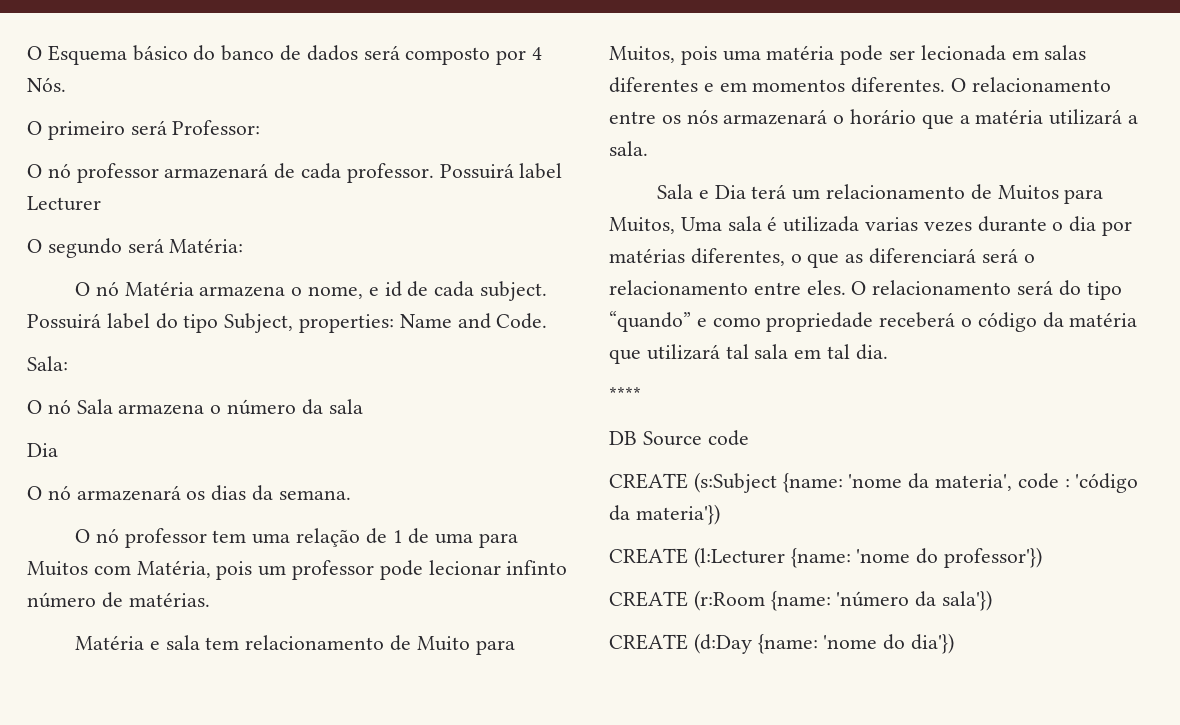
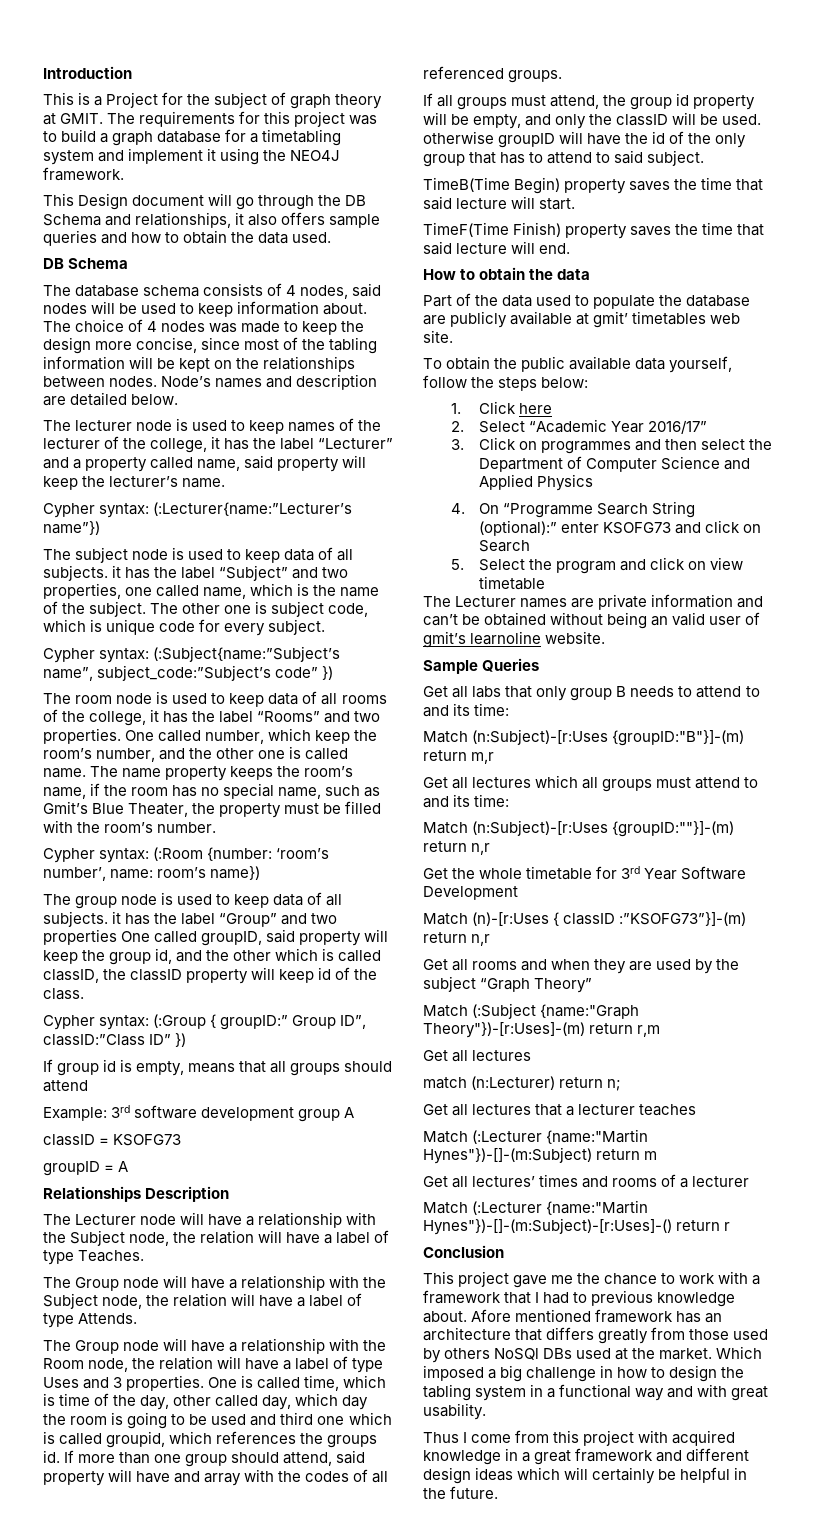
[27,45,543,65] [27,77,66,92] [27,120,261,140] [27,163,563,183] [27,196,101,211] [27,238,244,258] [74,281,548,301] [27,313,548,333] [27,356,68,371] [27,399,363,415] [27,443,58,457] [27,485,351,501] [74,528,519,548] [27,560,568,580] [27,592,210,608] [74,635,515,655] [609,45,1087,65] [609,77,1111,93] [609,109,1139,129] [609,141,648,156] [656,184,1104,204] [609,216,1133,236] [609,248,1035,268] [609,280,1122,300] [609,311,1138,332] [609,344,888,364] [609,387,641,402] [609,430,749,446] [609,472,1139,493] [609,504,720,525] [609,547,1043,568] [609,590,993,611] [609,633,955,654] O Esquema básico do banco de dados será composto por 4 Nós. // O primeiro será Professor: // O nó professor armazenará de cada professor. Possuirá label Lecturer // O segundo será Matéria: // O nó Matéria armazena o nome, e id de cada subject. Possuirá label do tipo Subject, properties: Name and Code. // Sala: // O nó Sala armazena o número da sala // Dia // O nó armazenará os dias da semana. // O nó professor tem uma relação de 1 de uma para Muitos com Matéria, pois um professor pode lecionar infinto número de matérias. // Matéria e sala tem relacionamento de Muito para Muitos, pois uma matéria pode ser lecionada em salas diferentes e em momentos diferentes. O relacionamento entre os nós armazenará o horário que a matéria utilizará a sala. // Sala e Dia terá um relacionamento de Muitos para Muitos, Uma sala é utilizada varias vezes durante o dia por matérias diferentes, o que as diferenciará será o relacionamento entre eles. O relacionamento será do tipo “quando” e como propriedade receberá o código da matéria que utilizará tal sala em tal dia. // **** // DB Source code // CREATE (s:Subject {name: 'nome da materia', code : 'código da materia'}) // CREATE (l:Lecturer {name: 'nome do professor'}) // CREATE (r:Room {name: 'número da sala'}) // CREATE (d:Day {name: 'nome do dia'}) -> [43,66,132,79] [43,92,383,109] [43,111,378,127] [43,129,342,146] [43,148,341,165] [43,167,124,181] [43,193,367,210] [43,212,381,228] [43,230,332,246] [43,258,129,269] [43,283,382,299] [43,301,368,317] [43,319,365,335] [43,337,378,354] [43,356,356,372] [43,374,378,390] [43,392,179,406] [43,418,382,434] [43,436,394,453] [43,455,367,472] [43,476,226,490] [43,502,353,518] [43,521,100,535] [43,547,354,563] [43,565,349,581] [43,583,380,599] [43,601,369,617] [43,619,326,636] [43,646,341,663] [43,665,334,681] [43,691,387,707] [43,709,381,726] [43,728,378,744] [43,746,349,762] [43,766,354,781] [43,783,381,799] [43,801,382,818] [43,820,217,833] [43,847,330,863] [43,866,261,881] [43,892,343,909] [43,911,338,927] [43,929,389,946] [43,948,382,965] [43,967,378,984] [43,988,84,1000] [43,1014,367,1030] [43,1033,187,1047] [43,1059,393,1076] [43,1080,88,1092] [43,1105,355,1122] [43,1134,182,1146] [43,1161,129,1176] [43,1186,230,1202] [43,1212,377,1228] [43,1230,390,1246] [43,1250,145,1265] [43,1275,387,1291] [43,1293,363,1309] [43,1313,138,1328] [43,1338,387,1354] [43,1356,384,1373] [43,1375,387,1391] [43,1393,369,1410] [43,1412,392,1429] [43,1431,378,1448] [43,1450,366,1467] [43,1469,389,1486] [423,66,563,83] [423,93,756,110] [423,112,762,129] [423,131,747,148] [423,150,705,167] [423,177,764,194] [423,196,576,210] [423,222,765,239] [423,241,571,255] [423,267,591,280] [423,293,751,309] [423,311,741,328] [423,330,453,343] [423,356,733,373] [423,375,589,391] [450,401,553,414] [450,419,708,434] [450,437,773,454] [478,456,751,472] [478,474,594,491] [450,501,696,518] [478,520,762,536] [478,540,530,552] [450,557,744,574] [478,576,545,590] [423,594,764,610] [423,612,761,629] [423,631,606,648] [423,658,540,674] [423,686,760,701] [423,703,510,717] [423,729,745,746] [423,750,495,764] [423,775,759,792] [423,794,510,808] [423,820,735,837] [423,841,491,855] [423,866,747,880] [423,886,518,900] [423,912,747,926] [423,932,491,946] [423,959,740,974] [423,976,593,993] [423,1003,640,1019] [423,1022,661,1038] [423,1050,532,1062] [423,1076,622,1091] [423,1104,697,1116] [423,1129,649,1144] [423,1147,658,1164] [423,1174,750,1188] [423,1200,649,1215] [423,1218,731,1235] [423,1245,504,1258] [423,1271,761,1288] [423,1290,736,1307] [423,1309,723,1323] [423,1327,769,1344] [423,1346,763,1363] [423,1365,745,1382] [423,1384,769,1401] [423,1403,486,1420] [423,1430,736,1446] [423,1448,750,1465] [423,1467,748,1484] [423,1486,499,1499] Introduction // This is a Project for the subject of graph theory at GMIT. The requirements for this project was to build a graph database for a timetabling system and implement it using the NEO4J framework. // This Design document will go through the DB Schema and relationships, it also offers sample queries and how to obtain the data used. // DB Schema // The database schema consists of 4 nodes, said nodes will be used to keep information about. The choice of 4 nodes was made to keep the design more concise, since most of the tabling information will be kept on the relationships between nodes. Node’s names and description are detailed below. // The lecturer node is used to keep names of the lecturer of the college, it has the label “Lecturer” and a property called name, said property will keep the lecturer’s name. // Cypher syntax: (:Lecturer{name:”Lecturer’s name”}) // The subject node is used to keep data of all subjects. it has the label “Subject” and two properties, one called name, which is the name of the subject. The other one is subject code, which is unique code for every subject. // Cypher syntax: (:Subject{name:”Subject’s name”, subject_code:”Subject’s code” }) // The room node is used to keep data of all rooms of the college, it has the label “Rooms” and two properties. One called number, which keep the room’s number, and the other one is called name. The name property keeps the room’s name, if the room has no special name, such as Gmit’s Blue Theater, the property must be filled with the room’s number. // Cypher syntax: (:Room {number: ‘room’s number’, name: room’s name}) // The group node is used to keep data of all subjects. it has the label “Group” and two properties One called groupID, said property will keep the group id, and the other which is called classID, the classID property will keep id of the class. // Cypher syntax: (:Group { groupID:” Group ID”, classID:”Class ID” }) // If group id is empty, means that all groups should attend // Example: 3rd software development group A // classID = KSOFG73 // groupID = A // Relationships Description // The Lecturer node will have a relationship with the Subject node, the relation will have a label of type Teaches. // The Group node will have a relationship with the Subject node, the relation will have a label of type Attends. // The Group node will have a relationship with the Room node, the relation will have a label of type Uses and 3 properties. One is called time, which is time of the day, other called day, which day the room is going to be used and third one which is called groupid, which references the groups id. If more than one group should attend, said property will have and array with the codes of all referenced groups. // If all groups must attend, the group id property will be empty, and only the classID will be used. otherwise groupID will have the id of the only group that has to attend to said subject. // TimeB(Time Begin) property saves the time that said lecture will start. // TimeF(Time Finish) property saves the time that said lecture will end. // How to obtain the data // Part of the data used to populate the database are publicly available at gmit’ timetables web site. // To obtain the public available data yourself, follow the steps below: // 1. Click here // 2. Select “Academic Year 2016/17” // 3. Click on programmes and then select the Department of Computer Science and Applied Physics // 4. On “Programme Search String (optional):” enter KSOFG73 and click on Search // 5. Select the program and click on view timetable // The Lecturer names are private information and can’t be obtained without being an valid user of gmit’s learnoline website. // Sample Queries // Get all labs that only group B needs to attend to and its time: // Match (n:Subject)-[r:Uses {groupID:"B"}]-(m) return m,r // Get all lectures which all groups must attend to and its time: // Match (n:Subject)-[r:Uses {groupID:""}]-(m) return n,r // Get the whole timetable for 3rd Year Software Development // Match (n)-[r:Uses { classID :”KSOFG73”}]-(m) return n,r // Get all rooms and when they are used by the subject “Graph Theory” // Match (:Subject {name:"Graph Theory"})-[r:Uses]-(m) return r,m // Get all lectures // match (n:Lecturer) return n; // Get all lectures that a lecturer teaches // Match (:Lecturer {name:"Martin Hynes"})-[]-(m:Subject) return m // Get all lectures’ times and rooms of a lecturer // Match (:Lecturer {name:"Martin Hynes"})-[]-(m:Subject)-[r:Uses]-() return r // Conclusion // This project gave me the chance to work with a framework that I had to previous knowledge about. Afore mentioned framework has an architecture that differs greatly from those used by others NoSQl DBs used at the market. Which imposed a big challenge in how to design the tabling system in a functional way and with great usability. // Thus I come from this project with acquired knowledge in a great framework and different design ideas which will certainly be helpful in the future.

